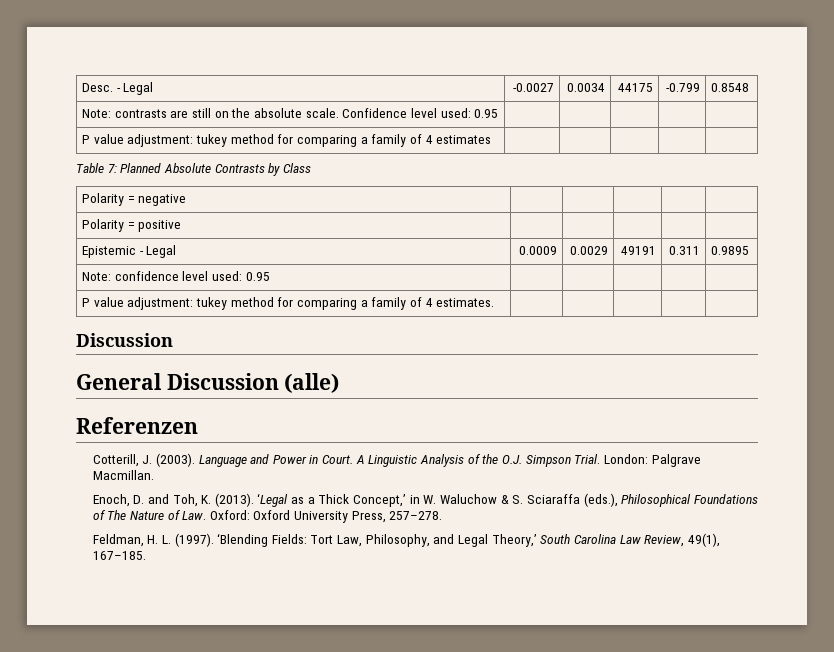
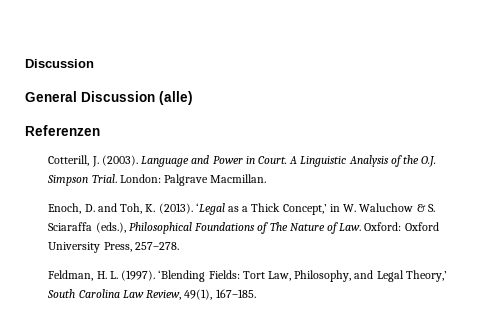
[82,82,154,95] [512,83,554,92] [566,83,605,92] [617,83,653,92] [665,83,700,92] [711,83,750,92] [82,108,499,118] [82,134,492,147] [76,163,311,176] [82,193,187,206] [82,219,182,232] [82,245,177,258] [518,246,557,255] [569,246,608,255] [620,246,656,255] [668,246,700,255] [711,246,750,255] [82,271,270,281] [82,297,495,310] Desc. - Legal | -0.0027 | 0.0034 | 44175 | -0.799 | 0.8548 // Note: contrasts are still on the absolute scale. Confidence level used: 0.95 | | | | | // P value adjustment: tukey method for comparing a family of 4 estimates | | | | | // Table 7: Planned Absolute Contrasts by Class // Polarity = negative | | | | | // Polarity = positive | | | | | // Epistemic - Legal | 0.0009 | 0.0029 | 49191 | 0.311 | 0.9895 // Note: confidence level used: 0.95 | | | | | // P value adjustment: tukey method for comparing a family of 4 estimates. | | | | | // -> (25, 63) none

